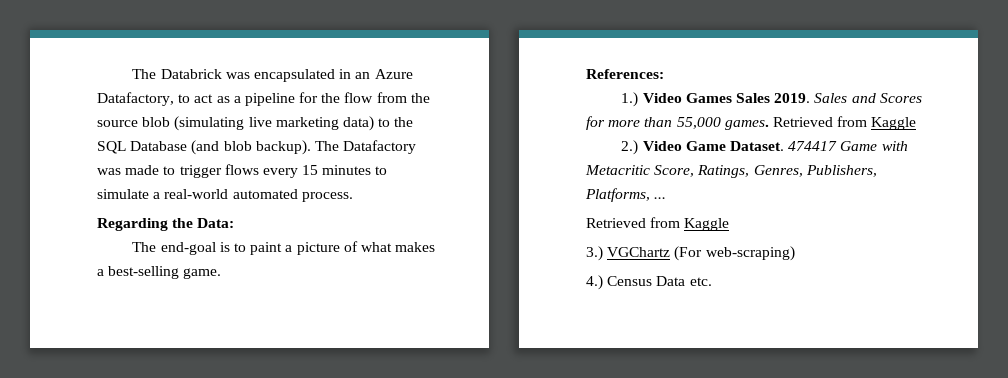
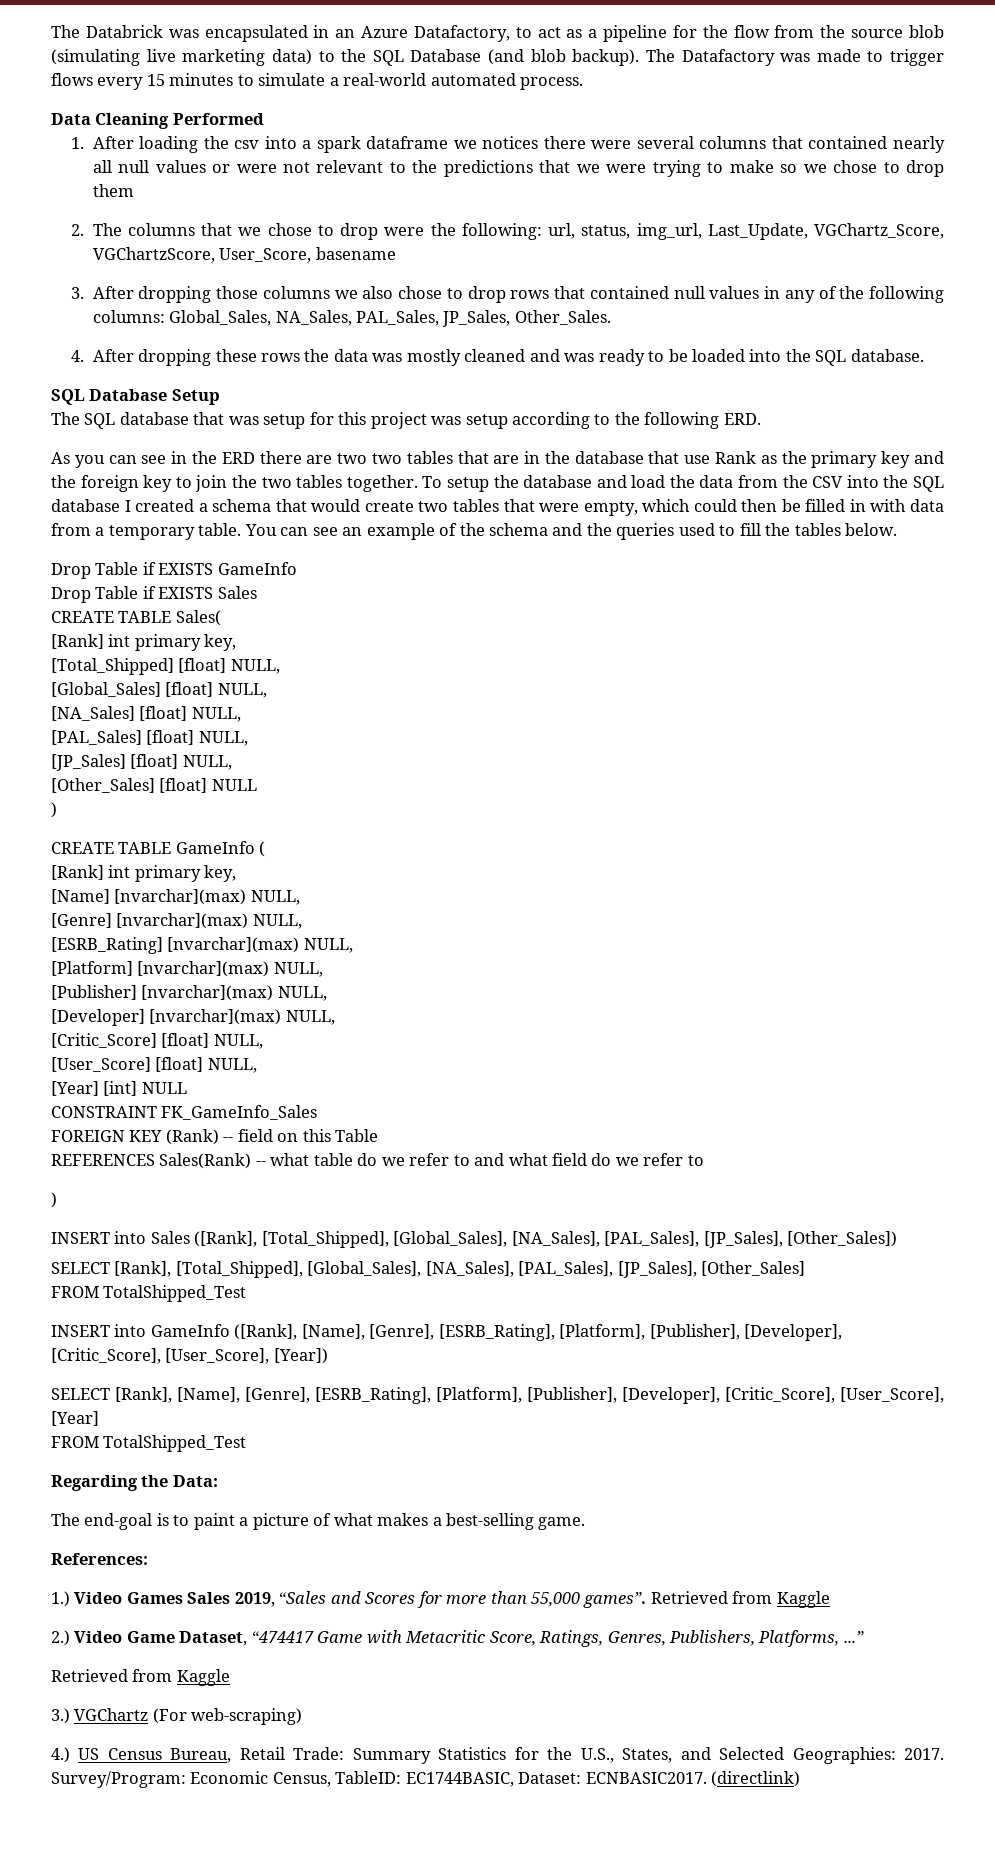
(353, 197) none -> [51,113,264,129] [71,136,945,153] [92,160,945,177] [92,184,134,197] [71,223,944,240] [92,247,396,263] [71,286,945,303] [92,310,611,327] [71,349,924,366] [51,389,220,405] [51,412,761,429] [51,451,944,468] [51,475,945,492] [51,499,944,516] [51,523,898,540] [51,562,297,579] [51,586,257,603] [51,610,221,626] [51,634,237,651] [51,658,280,675] [51,682,267,698] [51,706,241,722] [51,730,248,746] [51,754,232,771] [51,778,257,793] [51,802,57,818] [51,841,266,857] [51,865,237,882] [51,889,300,905] [51,913,302,929] [51,937,353,954] [51,961,323,977] [51,985,327,1001] [51,1009,335,1026] [51,1033,263,1049] [51,1057,257,1073] [51,1081,187,1096] [51,1105,318,1120] [51,1129,379,1145] [51,1153,704,1169] [51,1192,57,1208] [51,1231,898,1248] [51,1261,806,1278] [51,1285,247,1302] [51,1324,843,1341] [51,1348,328,1364] [51,1387,944,1404] [51,1411,99,1426] [51,1435,247,1452] // Data Cleaning Performed // 1. After loading the csv into a spark dataframe we notices there were several columns that contained nearly all null values or were not relevant to the predictions that we were trying to make so we chose to drop them // 2. The columns that we chose to drop were the following: url, status, img_url, Last_Update, VGChartz_Score, VGChartzScore, User_Score, basename // 3. After dropping those columns we also chose to drop rows that contained null values in any of the following columns: Global_Sales, NA_Sales, PAL_Sales, JP_Sales, Other_Sales. // 4. After dropping these rows the data was mostly cleaned and was ready to be loaded into the SQL database. // SQL Database Setup // The SQL database that was setup for this project was setup according to the following ERD. // As you can see in the ERD there are two two tables that are in the database that use Rank as the primary key and the foreign key to join the two tables together. To setup the database and load the data from the CSV into the SQL database I created a schema that would create two tables that were empty, which could then be filled in with data from a temporary table. You can see an example of the schema and the queries used to fill the tables below. // Drop Table if EXISTS GameInfo // Drop Table if EXISTS Sales // CREATE TABLE Sales( // [Rank] int primary key, // [Total_Shipped] [float] NULL, // [Global_Sales] [float] NULL, // [NA_Sales] [float] NULL, // [PAL_Sales] [float] NULL, // [JP_Sales] [float] NULL, // [Other_Sales] [float] NULL // ) // CREATE TABLE GameInfo ( // [Rank] int primary key, // [Name] [nvarchar](max) NULL, // [Genre] [nvarchar](max) NULL, // [ESRB_Rating] [nvarchar](max) NULL, // [Platform] [nvarchar](max) NULL, // [Publisher] [nvarchar](max) NULL, // [Developer] [nvarchar](max) NULL, // [Critic_Score] [float] NULL, // [User_Score] [float] NULL, // [Year] [int] NULL // CONSTRAINT FK_GameInfo_Sales // FOREIGN KEY (Rank) -- field on this Table // REFERENCES Sales(Rank) -- what table do we refer to and what field do we refer to // ) // INSERT into Sales ([Rank], [Total_Shipped], [Global_Sales], [NA_Sales], [PAL_Sales], [JP_Sales], [Other_Sales]) // SELECT [Rank], [Total_Shipped], [Global_Sales], [NA_Sales], [PAL_Sales], [JP_Sales], [Other_Sales] // FROM TotalShipped_Test // INSERT into GameInfo ([Rank], [Name], [Genre], [ESRB_Rating], [Platform], [Publisher], [Developer], [Critic_Score], [User_Score], [Year]) // SELECT [Rank], [Name], [Genre], [ESRB_Rating], [Platform], [Publisher], [Developer], [Critic_Score], [User_Score], [Year] // FROM TotalShipped_Test
[774,93,848,103] 2019. Sales -> [234,1591,327,1607] 2019, “Sales
[724,120,769,130] games. -> [583,1592,647,1608] games”.
[729,141,838,151] Dataset. 474417 -> [179,1631,314,1646] Dataset, “474417
[654,197,667,199] ... -> [843,1631,864,1643] ...”
[607,276,712,286] Census Data etc. -> [78,1747,945,1764] [51,1771,801,1788] US Census Bureau, Retail Trade: Summary Statistics for the U.S., States, and Selected Geographies: 2017. Survey/Program: Economic Census, TableID: EC1744BASIC, Dataset: ECNBASIC2017. (directlink)

